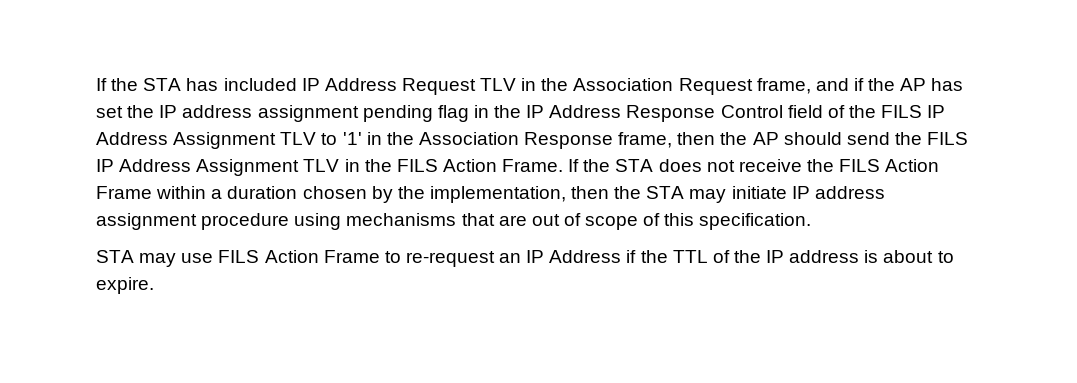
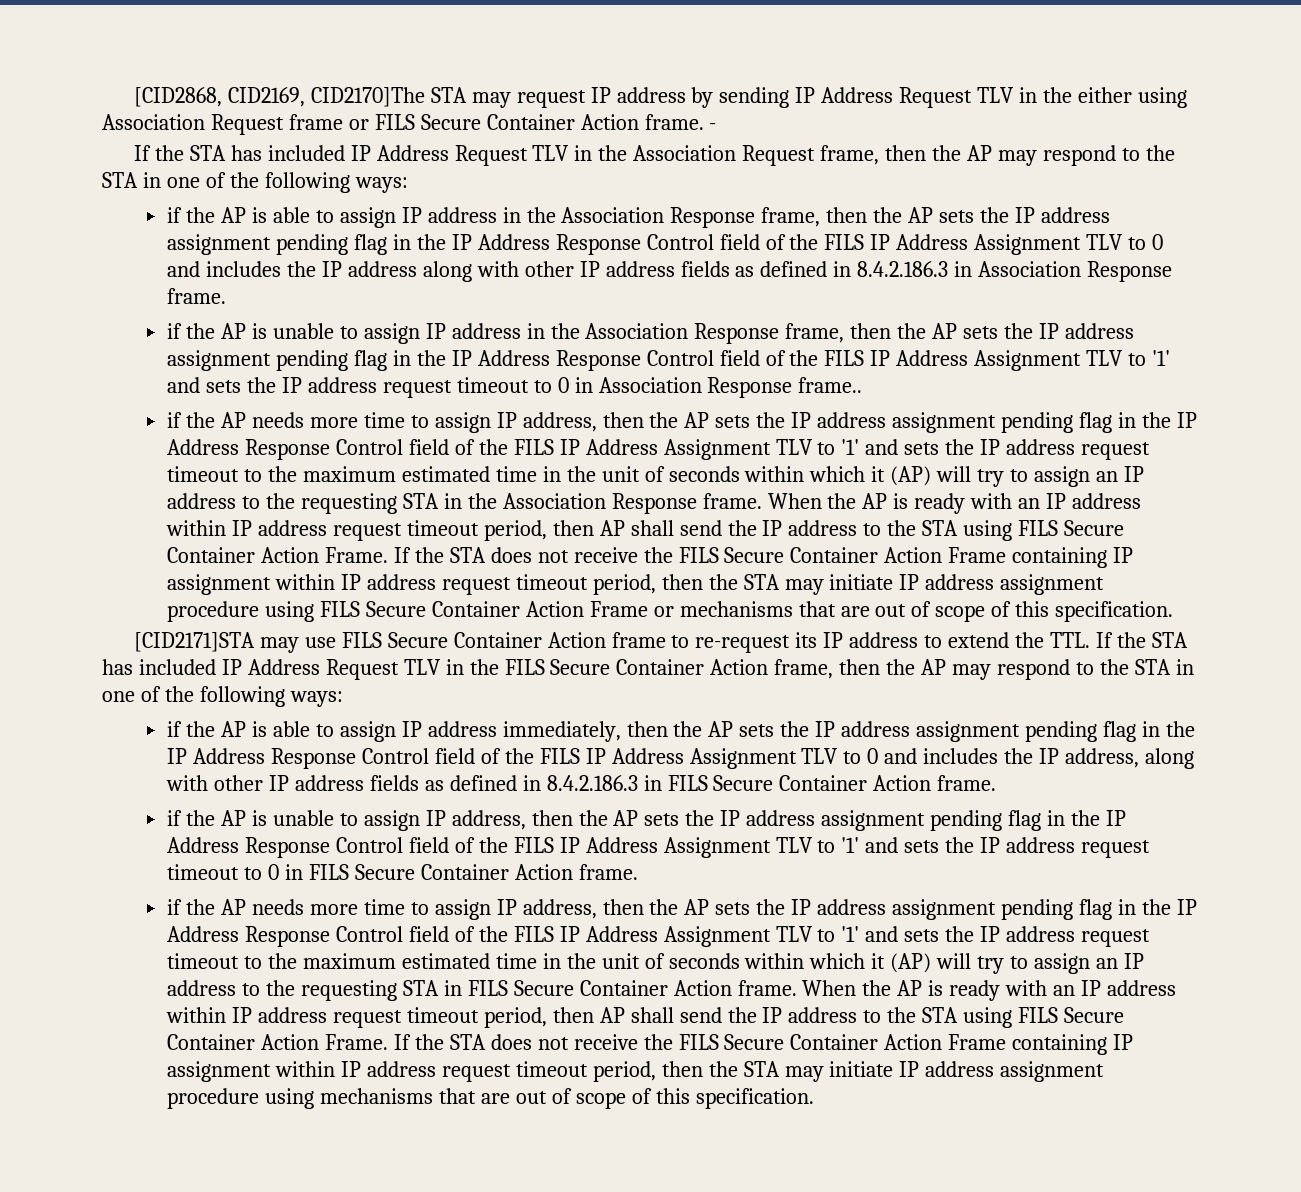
(96, 84) none -> [133,87,1187,108] [102,114,717,135] [CID2868, CID2169, CID2170]The STA may request IP address by sending IP Address Request TLV in the either using Association Request frame or FILS Secure Container Action frame. - //
[815,78,964,91] [96,106,123,118] and if the AP has set -> [885,145,1175,166] [102,172,408,193] [167,207,1110,228] [167,234,1164,255] [167,261,1173,282] [167,288,227,304] [167,323,999,344] then the AP may respond to the STA in one of the following ways: // if the AP is able to assign IP address in the Association Response frame, then the AP sets the IP address assignment pending flag in the IP Address Response Control field of the FILS IP Address Assignment TLV to 0 and includes the IP address along with other IP address fields as defined in 8.4.2.186.3 in Association Response frame. // if the AP is unable to assign IP address in the Association Response frame, then the AP sets
[366,132,969,149] [96,159,438,176] in the Association Response frame, then the AP should send the FILS IP Address Assignment TLV in the FILS -> [167,377,863,398] [167,412,1197,433] [167,439,1151,460] [167,466,1144,487] [167,493,1142,514] [166,520,1125,541] [167,547,256,563] and sets the IP address request timeout to 0 in Association Response frame.. // if the AP needs more time to assign IP address, then the AP sets the IP address assignment pending flag in the IP Address Response Control field of the FILS IP Address Assignment TLV to '1' and sets the IP address request timeout to the maximum estimated time in the unit of seconds within which it (AP) will try to assign an IP address to the requesting STA in the Association Response frame. When the AP is ready with an IP address within IP address request timeout period, then AP shall send the IP address to the STA using FILS Secure Container
[885,159,940,172] [96,186,566,203] Action Frame within a duration chosen by the implementation, -> [724,547,1134,568] [167,574,1105,595] [167,601,1174,622] [133,632,1188,653] [102,659,1194,680] [102,686,343,707] [167,721,1195,742] [167,748,1194,769] [166,775,997,791] [167,810,1126,831] [167,837,1151,858] [167,864,638,880] [167,899,1197,920] [167,926,1151,947] [167,953,1144,974] [167,980,1176,1001] [166,1007,1125,1028] [167,1034,1134,1055] [167,1061,656,1082] Secure Container Action Frame containing IP assignment within IP address request timeout period, then the STA may initiate IP address assignment procedure using FILS Secure Container Action Frame or mechanisms that are out of scope of this specification. // [CID2171]STA may use FILS Secure Container Action frame to re-request its IP address to extend the TTL. If the STA has included IP Address Request TLV in the FILS Secure Container Action frame, then the AP may respond to the STA in one of the following ways: // if the AP is able to assign IP address immediately, then the AP sets the IP address assignment pending flag in the IP Address Response Control field of the FILS IP Address Assignment TLV to 0 and includes the IP address, along with other IP address fields as defined in 8.4.2.186.3 in FILS Secure Container Action frame. // if the AP is unable to assign IP address, then the AP sets the IP address assignment pending flag in the IP Address Response Control field of the FILS IP Address Assignment TLV to '1' and sets the IP address request timeout to 0 in FILS Secure Container Action frame. // if the AP needs more time to assign IP address, then the AP sets the IP address assignment pending flag in the IP Address Response Control field of the FILS IP Address Assignment TLV to '1' and sets the IP address request timeout to the maximum estimated time in the unit of seconds within which it (AP) will try to assign an IP address to the requesting STA in FILS Secure Container Action frame. When the AP is ready with an IP address within IP address request timeout period, then AP shall send the IP address to the STA using FILS Secure Container Action Frame. If the STA does not receive the FILS Secure Container Action Frame containing IP assignment within IP address request timeout period,
[96,250,954,267] [96,277,154,294] // STA may use FILS Action Frame to re-request an IP Address if the TTL of the IP address is about to expire. -> (814, 1098) none

